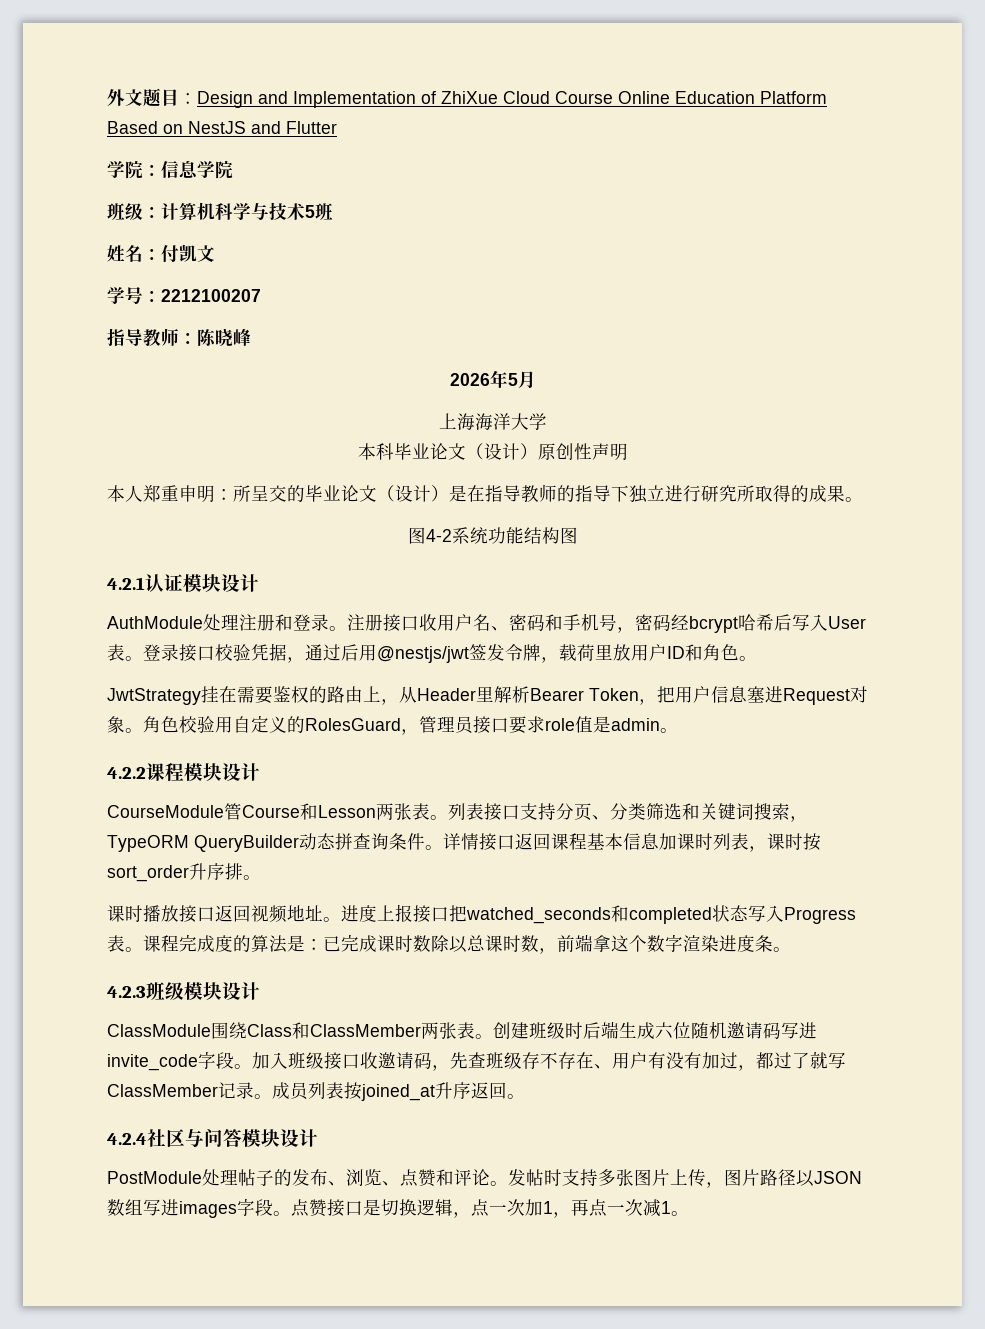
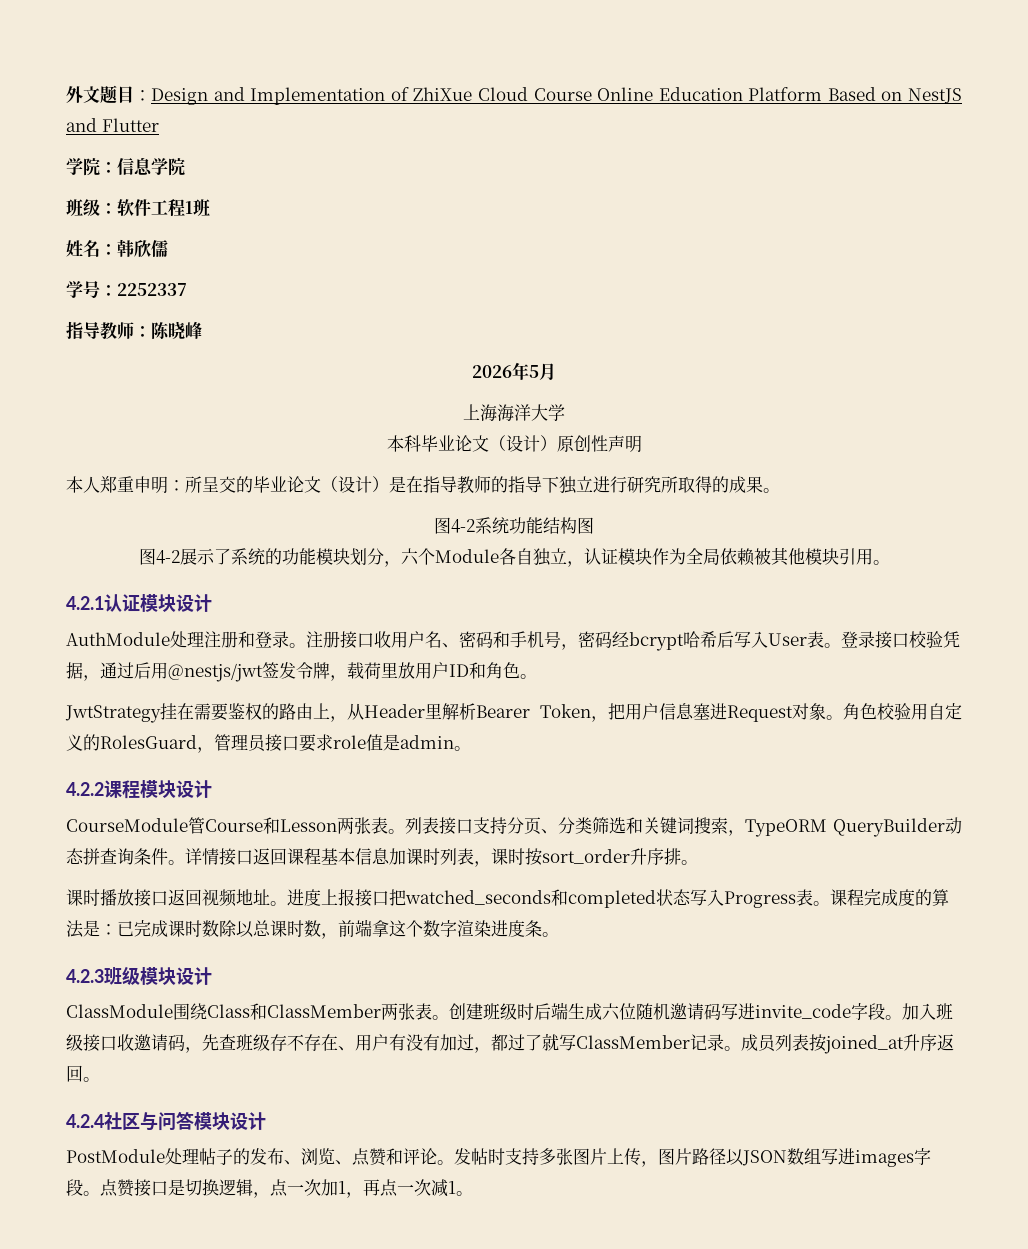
[161,202,315,220] 计算机科学与技术5 -> [117,199,193,217] 软件工程1
[161,244,215,263] 付凯文 -> [117,239,168,257] 韩欣儒
[161,289,261,302] 2212100207 -> [117,283,187,296] 2252337
(578, 535) none -> [138,547,890,567] // 图4-2展示了系统的功能模块划分，六个Module各自独立，认证模块作为全局依赖被其他模块引用。

